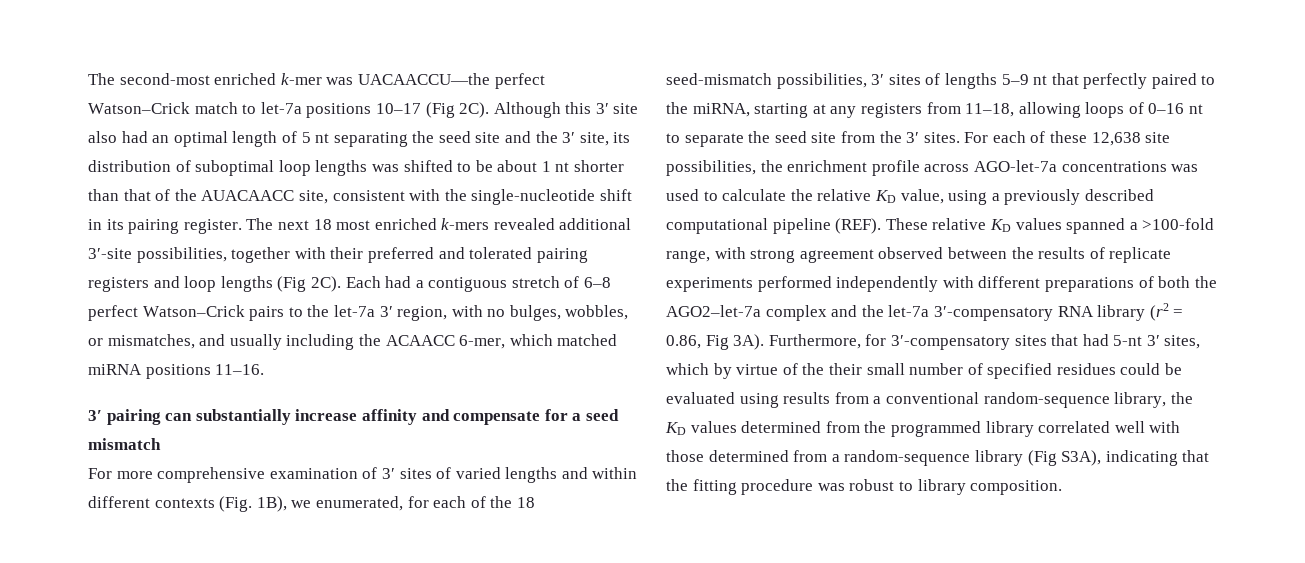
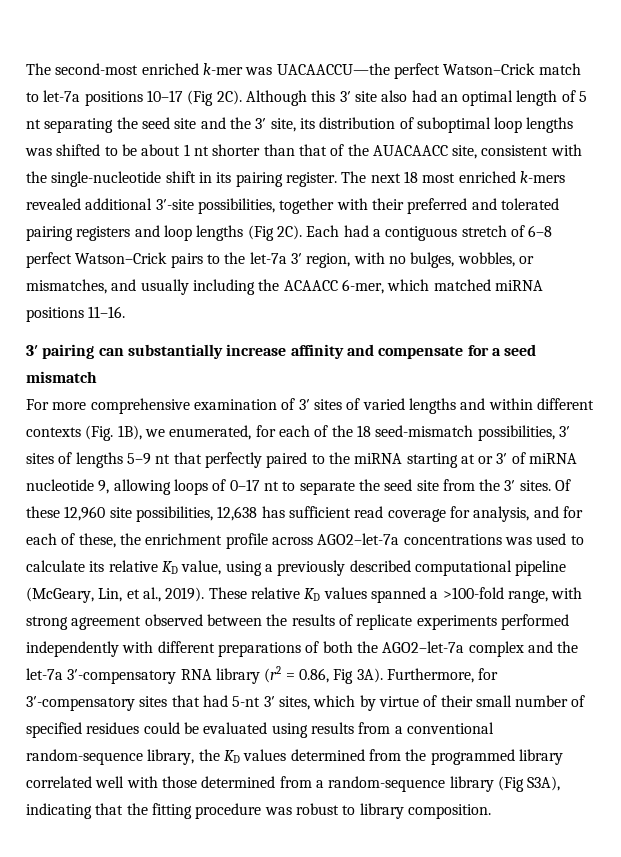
[692,103,750,117] miRNA, -> [354,453,403,464] miRNA
[830,102,1015,118] any registers from 11–18, -> [478,452,578,464] [26,479,110,494] or 3′ of miRNA nucleotide 9,
[1148,103,1185,114] 0–16 -> [229,479,260,491] 0–17
[964,131,1171,146] [666,160,756,176] For each of these 12,638 site possibilities, -> [555,479,572,491] [26,506,583,522] [26,533,116,548] Of these 12,960 site possibilities, 12,638 has sufficient read coverage for analysis, and for each of these,
[973,160,1057,172] AGO-let-7a -> [317,533,400,545] AGO2–let-7a
[790,189,813,201] the -> [89,561,105,572] its
[835,218,882,234] (REF). -> [26,587,205,603] (McGeary, Lin, et al., 2019).
[802,363,825,375] the -> (438, 701) none

